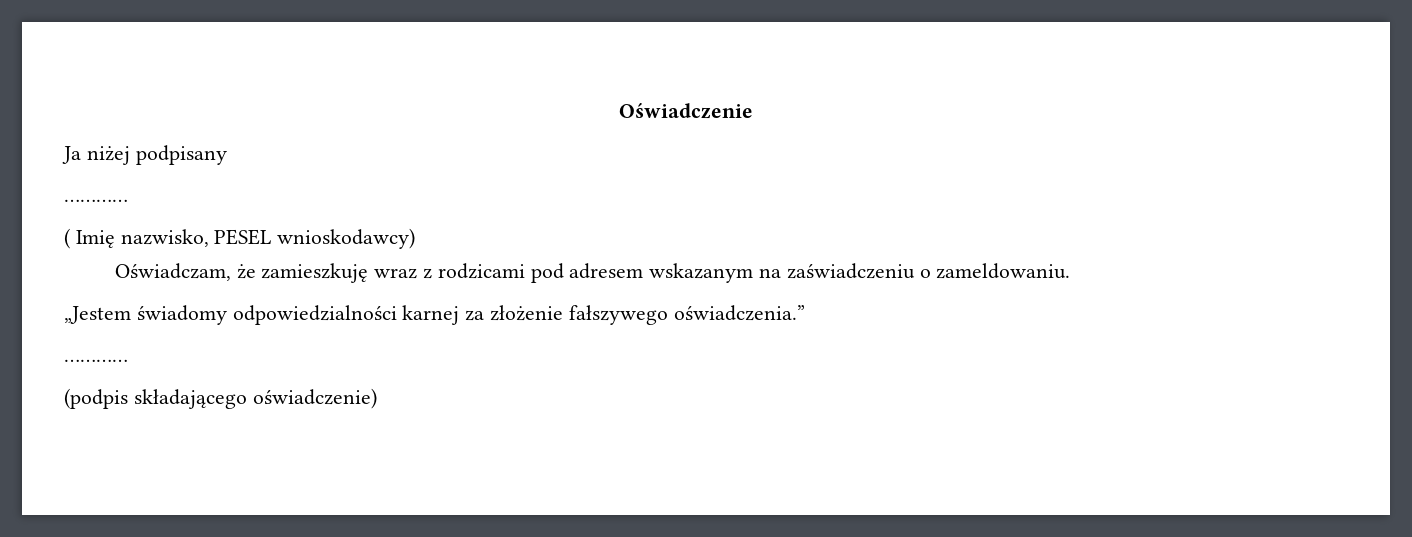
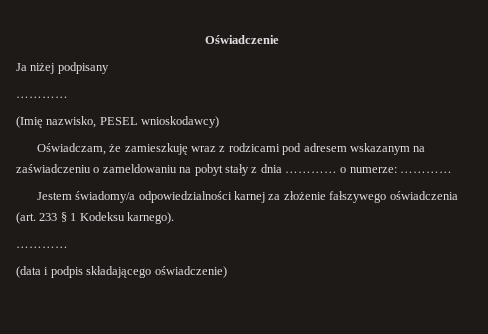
[64,228,115,249] ( Imię -> [16,116,43,128] (Imię
[936,263,1071,279] [64,305,227,325] zameldowaniu. // „Jestem świadomy -> [102,164,453,176] [36,191,136,203] zameldowaniu na pobyt stały z dnia ………… o numerze: ………… // Jestem świadomy/a
[673,305,805,321] [64,359,128,362] [64,388,128,409] oświadczenia.” // ………… // (podpis -> [389,191,458,200] [16,212,174,224] [16,246,68,248] [16,266,83,278] oświadczenia (art. 233 § 1 Kodeksu karnego). // ………… // (data i podpis

